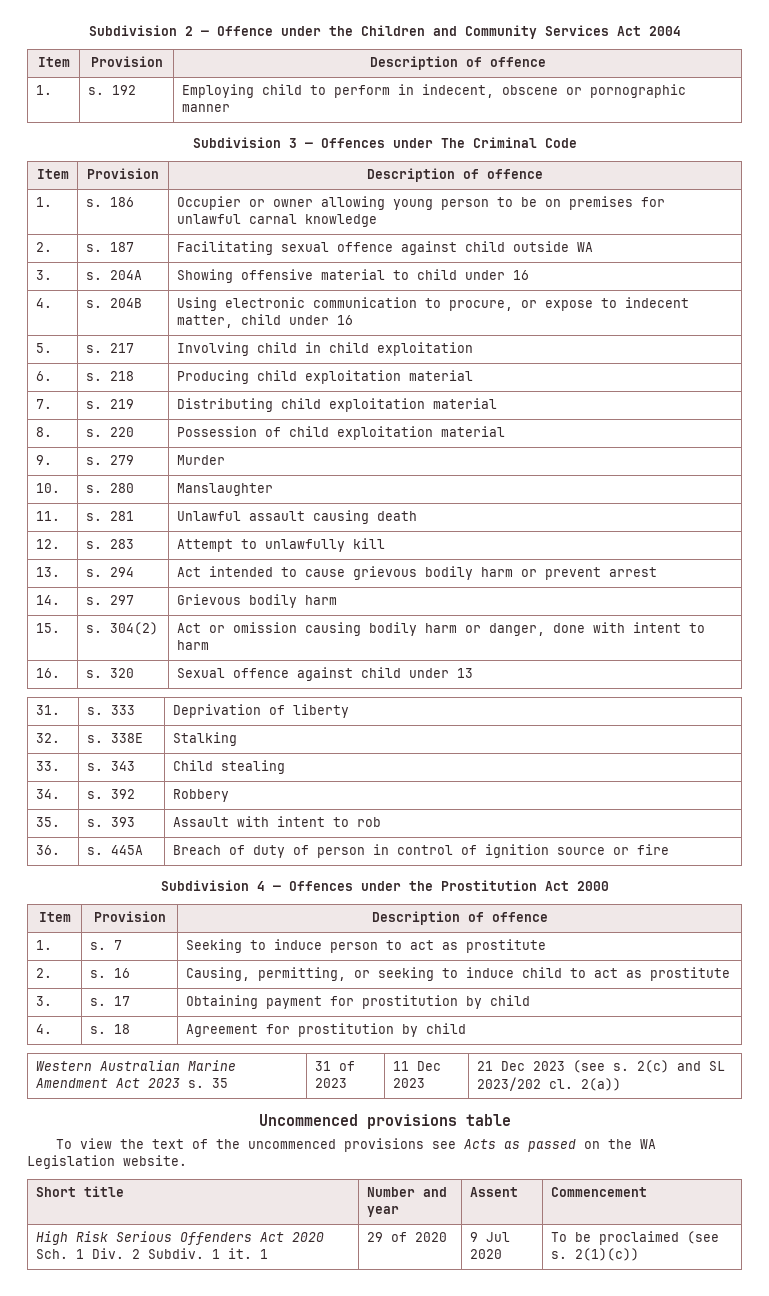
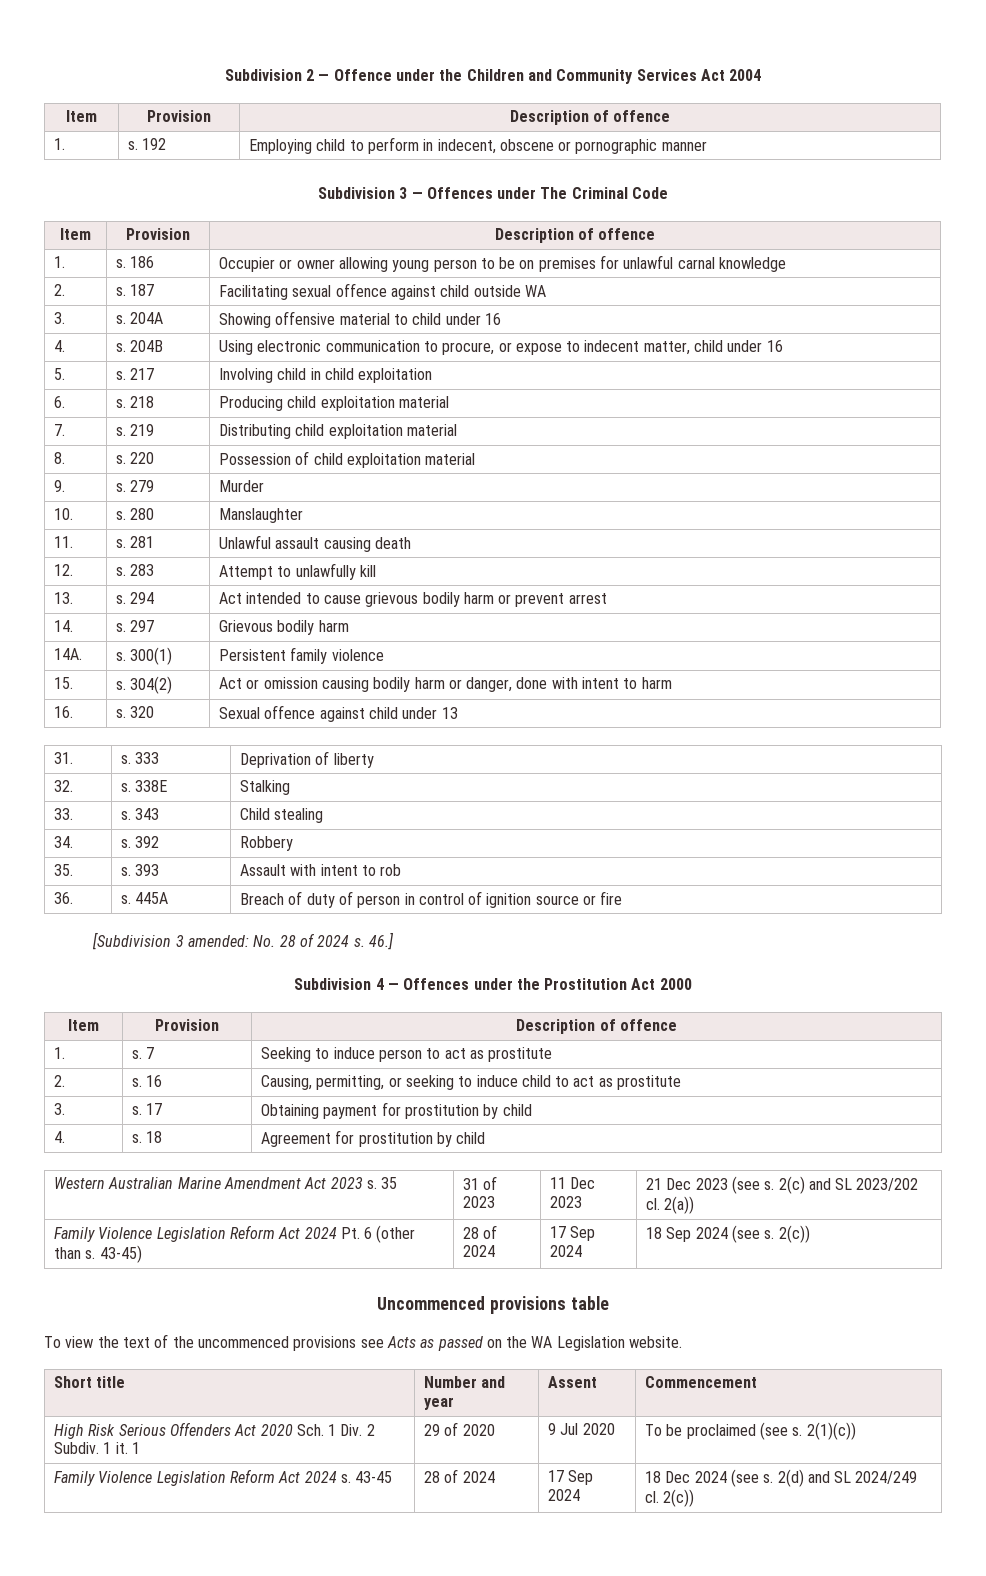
(337, 600) none -> [53,648,82,660] [115,647,173,665] [218,647,384,664] // 14A. | s. 300(1) | Persistent family violence
(669, 849) none -> [92,932,395,950] // [Subdivision 3 amended: No. 28 of 2024 s. 46.]
(621, 1084) none -> [53,1225,416,1243] [53,1245,142,1263] [462,1225,498,1239] [462,1245,495,1257] [549,1226,596,1241] [549,1245,582,1257] [645,1225,810,1243] // Family Violence Legislation Reform Act 2024 Pt. 6 (other than s. 43-45) | 28 of 2024 | 17 Sep 2024 | 18 Sep 2024 (see s. 2(c))
(639, 1254) none -> [53,1469,393,1486] [423,1469,495,1483] [547,1470,594,1485] [547,1489,580,1501] [644,1469,918,1487] [644,1489,695,1507] // Family Violence Legislation Reform Act 2024 s. 43-45 | 28 of 2024 | 17 Sep 2024 | 18 Dec 2024 (see s. 2(d) and SL 2024/249 cl. 2(c))

